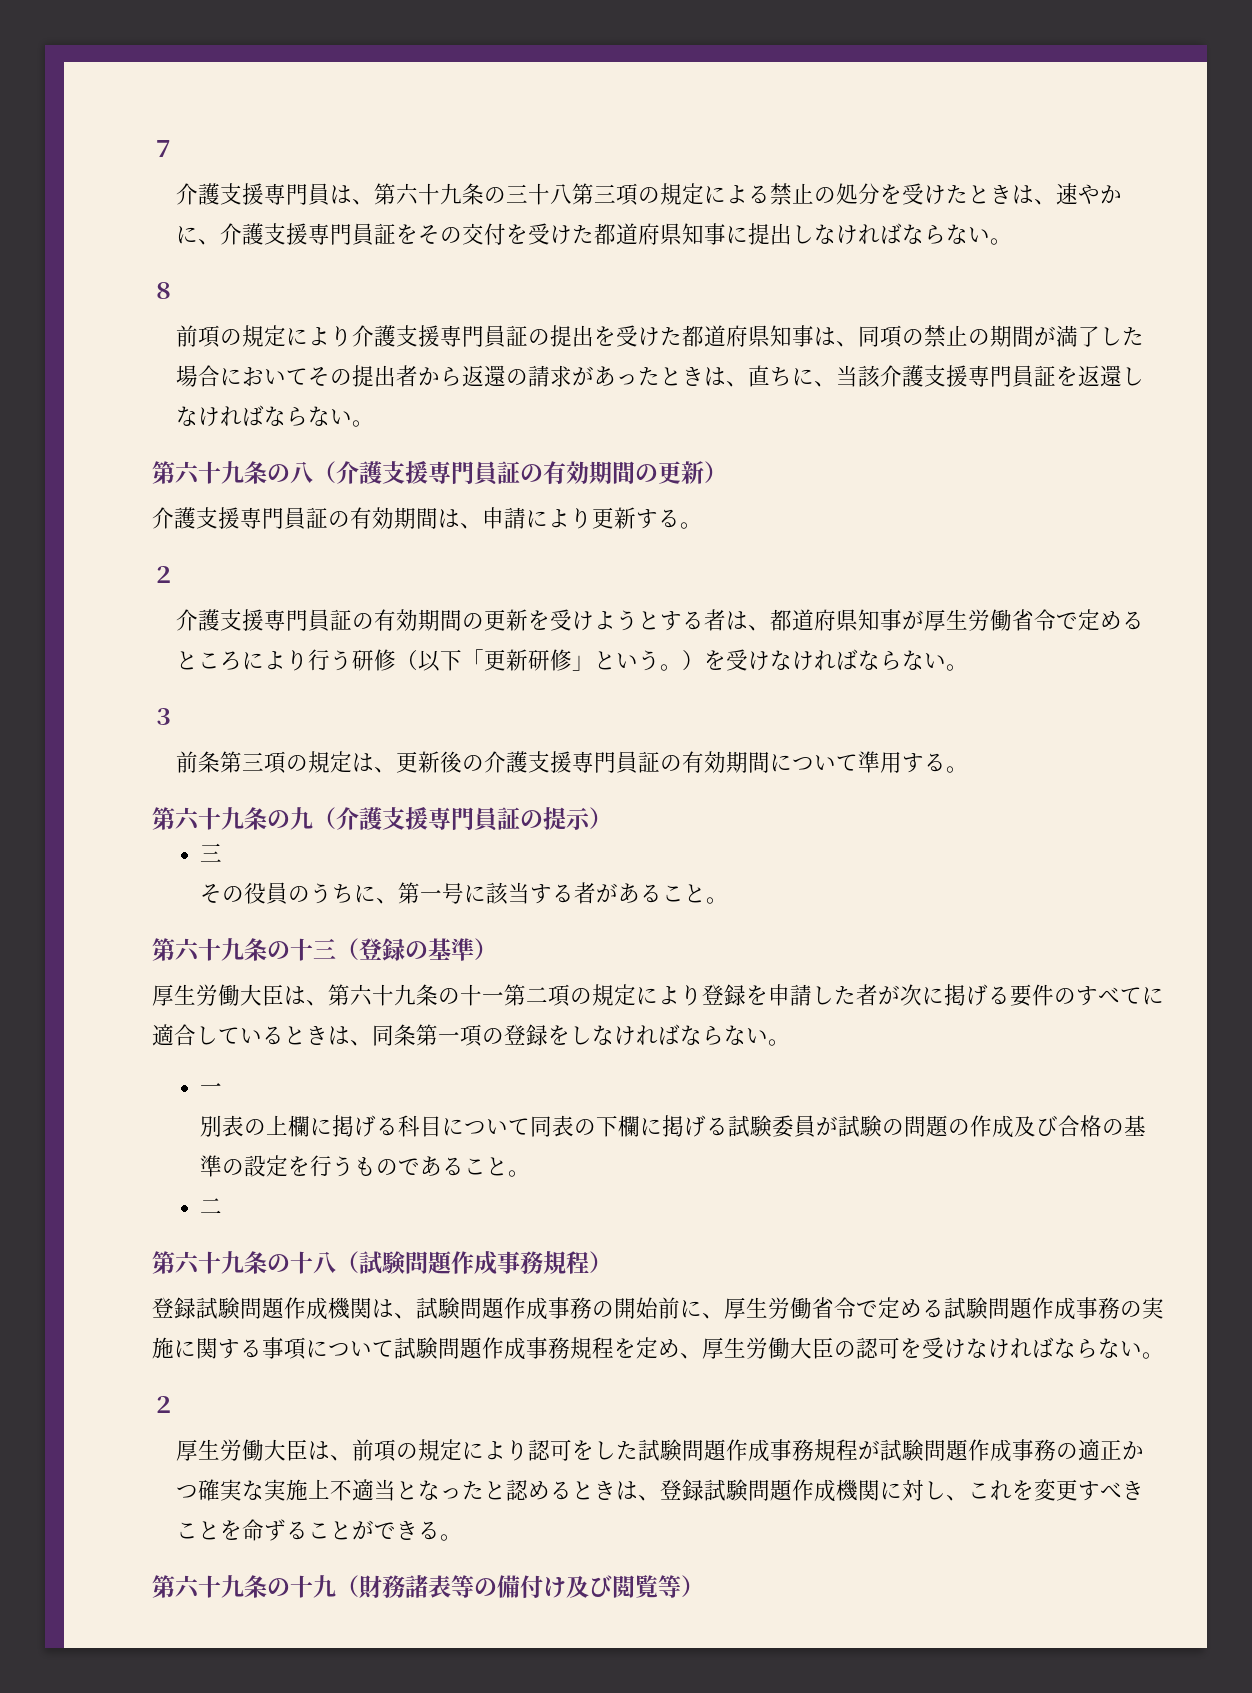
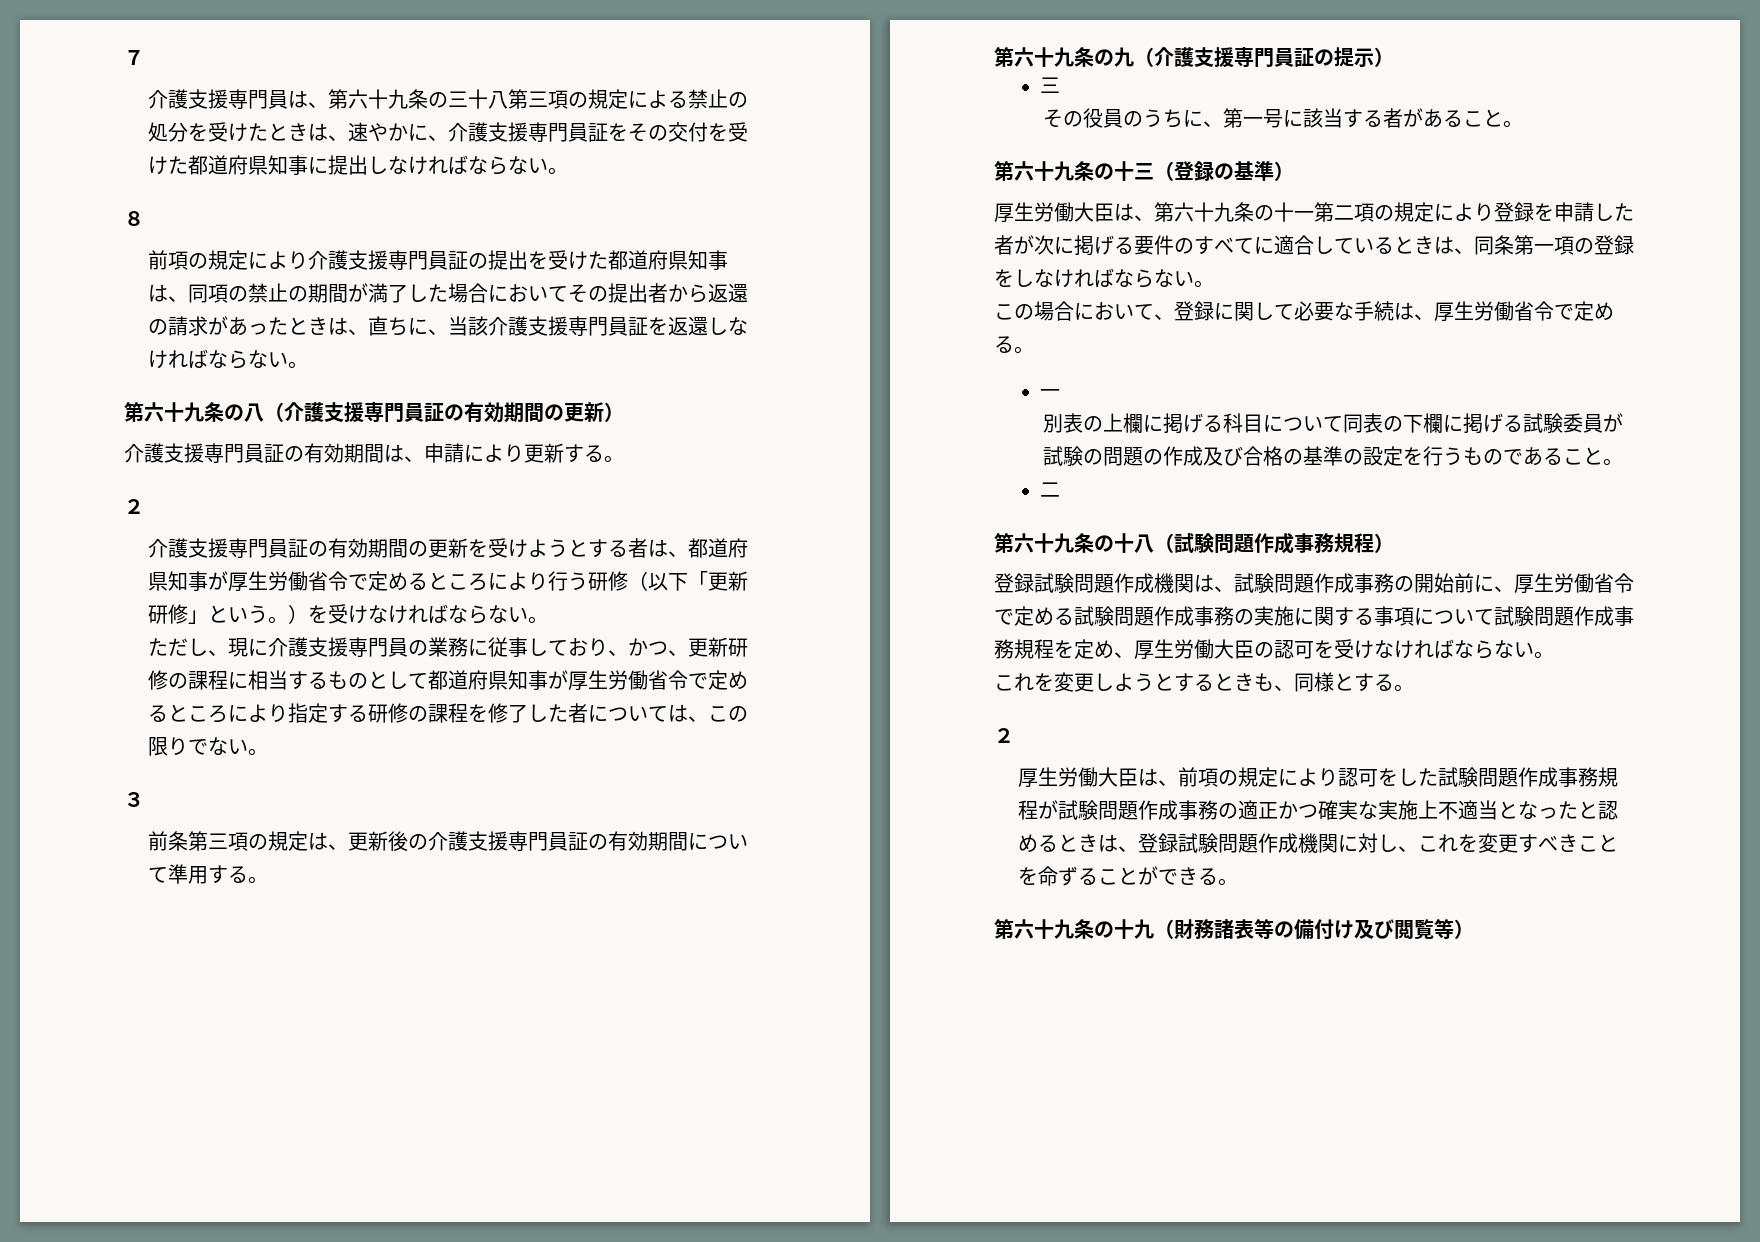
(969, 667) none -> [148,637,749,657] [148,670,749,690] [148,703,749,723] [148,736,269,756] // ただし、現に介護支援専門員の業務に従事しており、かつ、更新研修の課程に相当するものとして都道府県知事が厚生労働省令で定めるところにより指定する研修の課程を修了した者については、この限りでない。
(790, 1042) none -> [994,301,1614,321] [994,336,1034,354] // この場合において、登録に関して必要な手続は、厚生労働省令で定める。
(1164, 1355) none -> [994,672,1414,692] // これを変更しようとするときも、同様とする。

